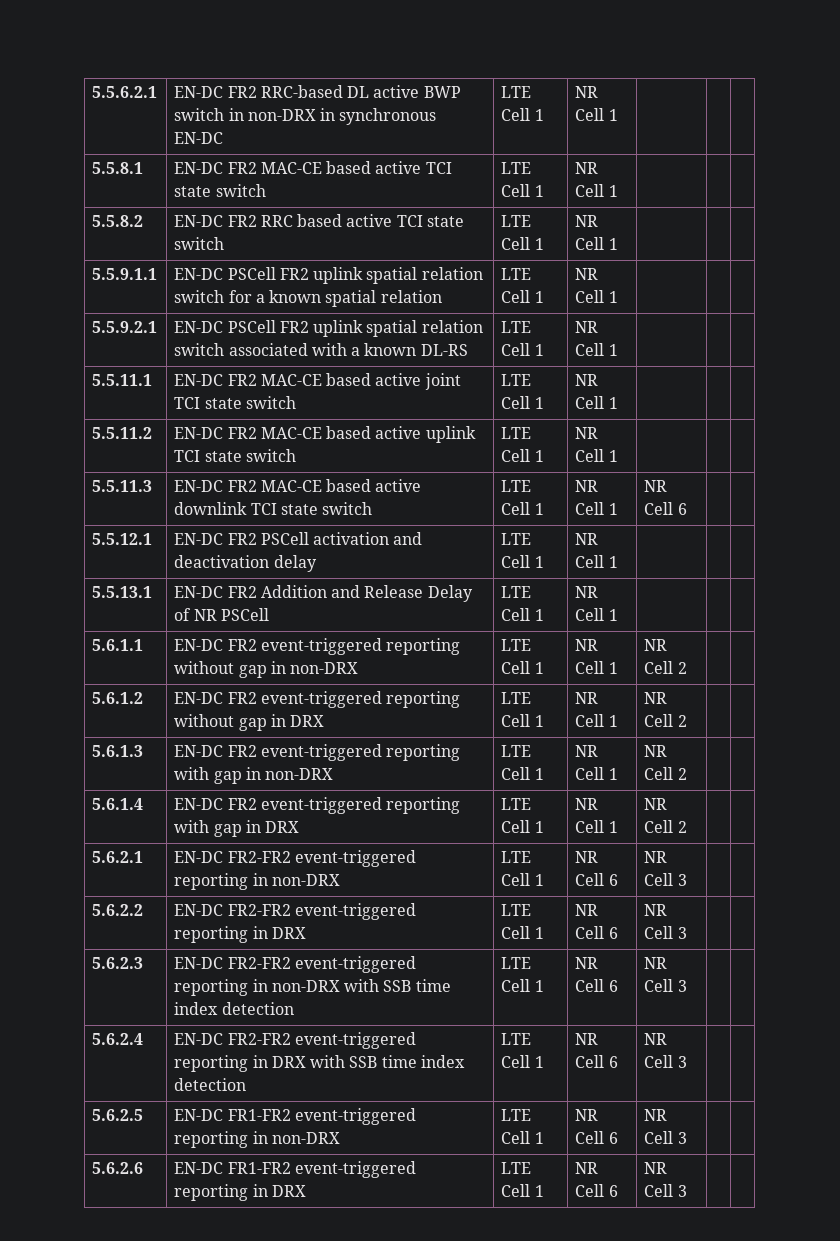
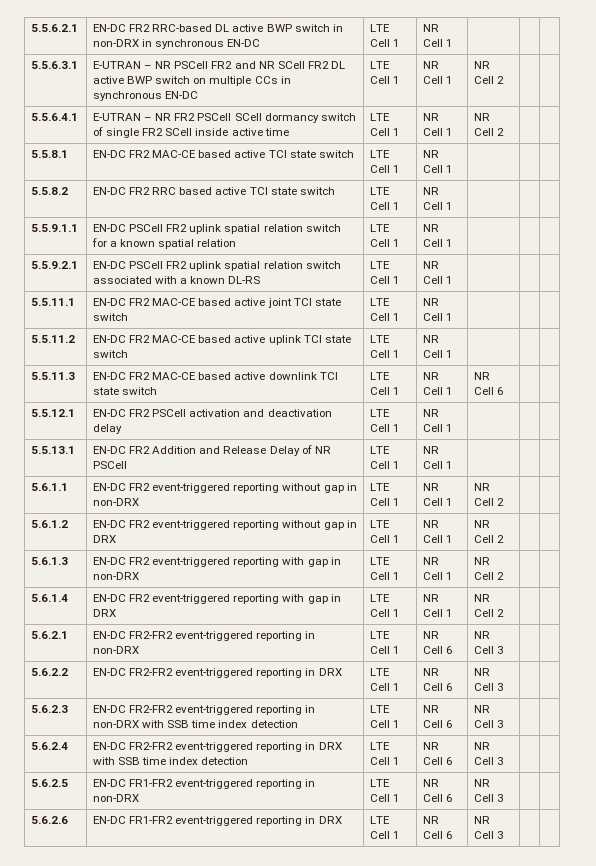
(618, 115) none -> [31,61,79,69] [93,61,345,69] [93,76,291,86] [93,91,199,101] [370,61,391,69] [370,76,400,84] [423,61,440,69] [423,76,453,84] [474,61,491,69] [474,76,505,84] [31,113,79,121] [93,113,356,123] [93,127,289,138] [370,113,391,121] [370,128,400,136] [423,113,440,121] [423,128,453,136] [474,113,491,121] [474,128,505,136] // 5.5.6.3.1 | E-UTRAN – NR PSCell FR2 and NR SCell FR2 DL active BWP switch on multiple CCs in synchronous EN-DC | LTE Cell 1 | NR Cell 1 | NR Cell 2 | | // 5.5.6.4.1 | E-UTRAN – NR FR2 PSCell SCell dormancy switch of single FR2 SCell inside active time | LTE Cell 1 | NR Cell 1 | NR Cell 2 | |

